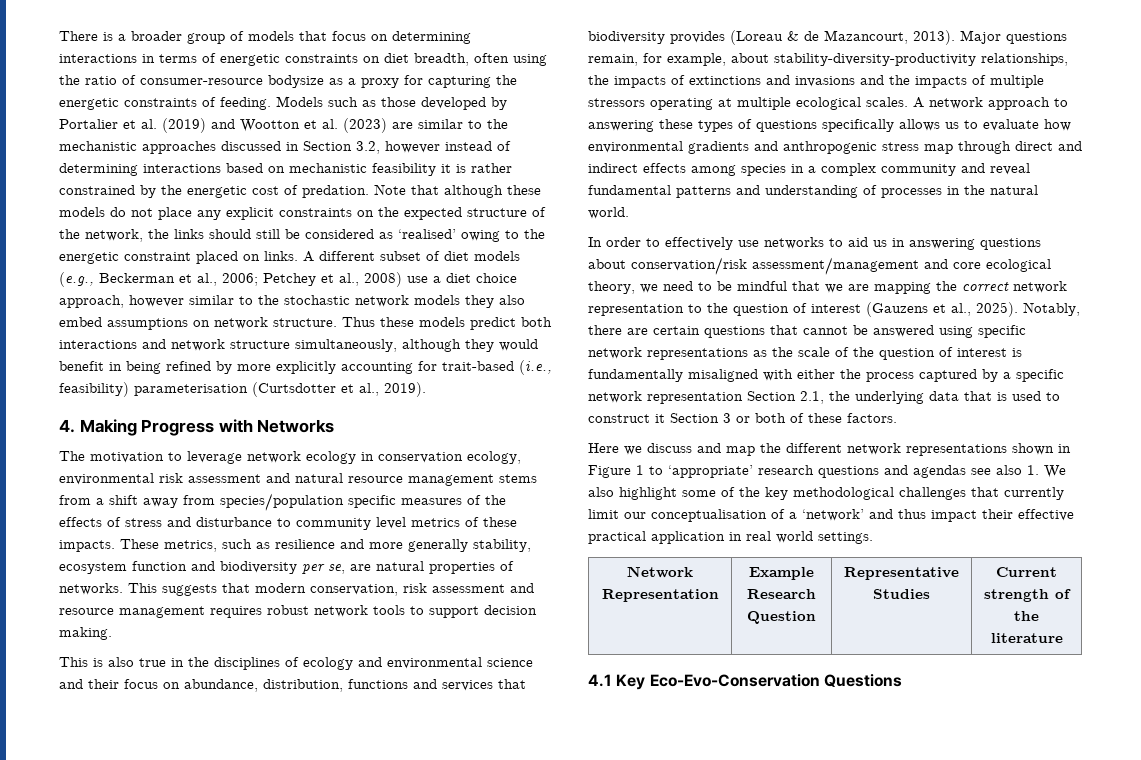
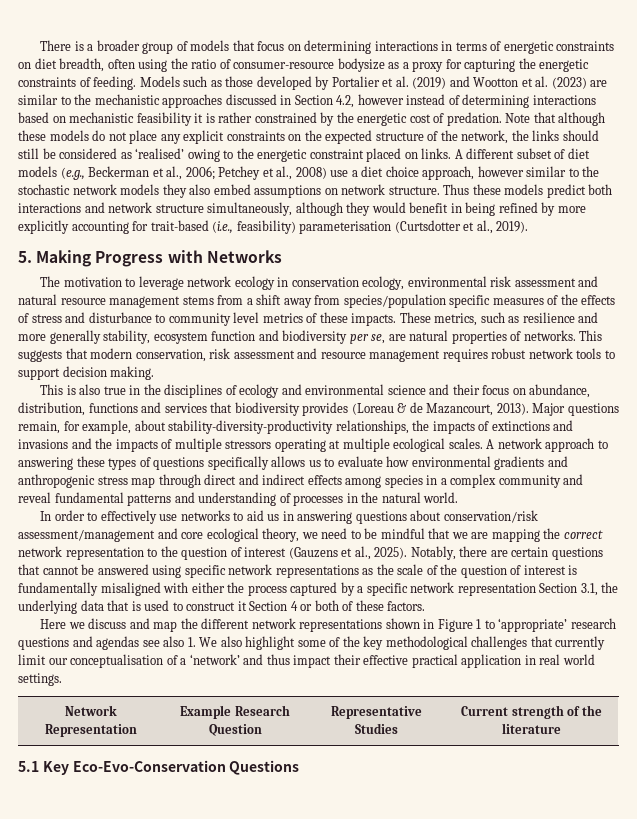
[356,141,380,154] 3.2, -> [336,95,355,108] 4.2,
[59,419,75,433] 4. -> [18,251,32,263] 5.
[800,391,824,404] 2.1, -> [580,583,598,596] 3.1,
[723,413,731,423] 3 -> [290,601,298,611] 4
[588,674,612,687] 4.1 -> [18,761,39,772] 5.1

